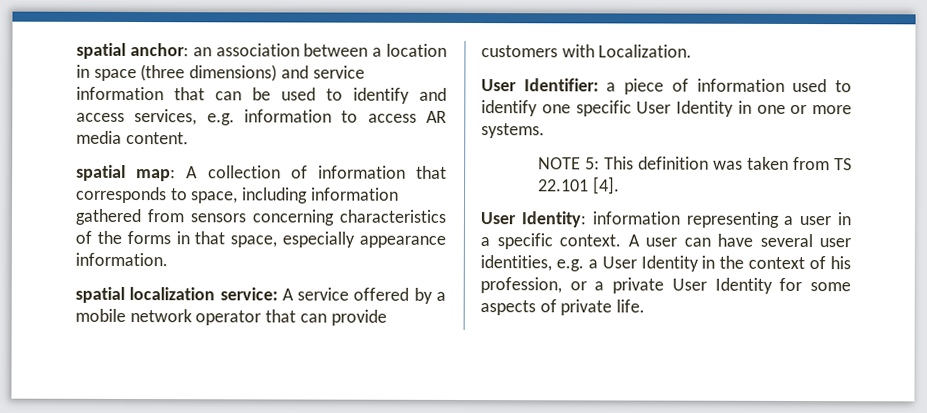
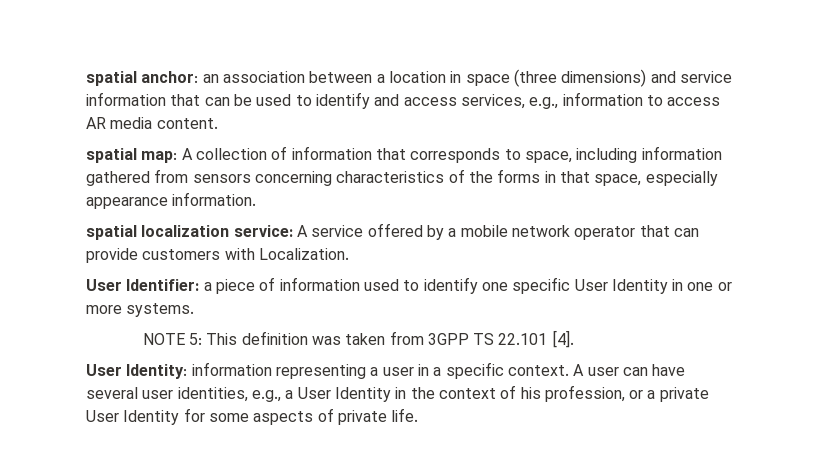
[206,113,235,126] e.g. -> [529,97,559,109] e.g.,
(831, 163) none -> [427,333,469,345] 3GPP
[555,259,584,272] e.g. -> [251,390,281,402] e.g.,

